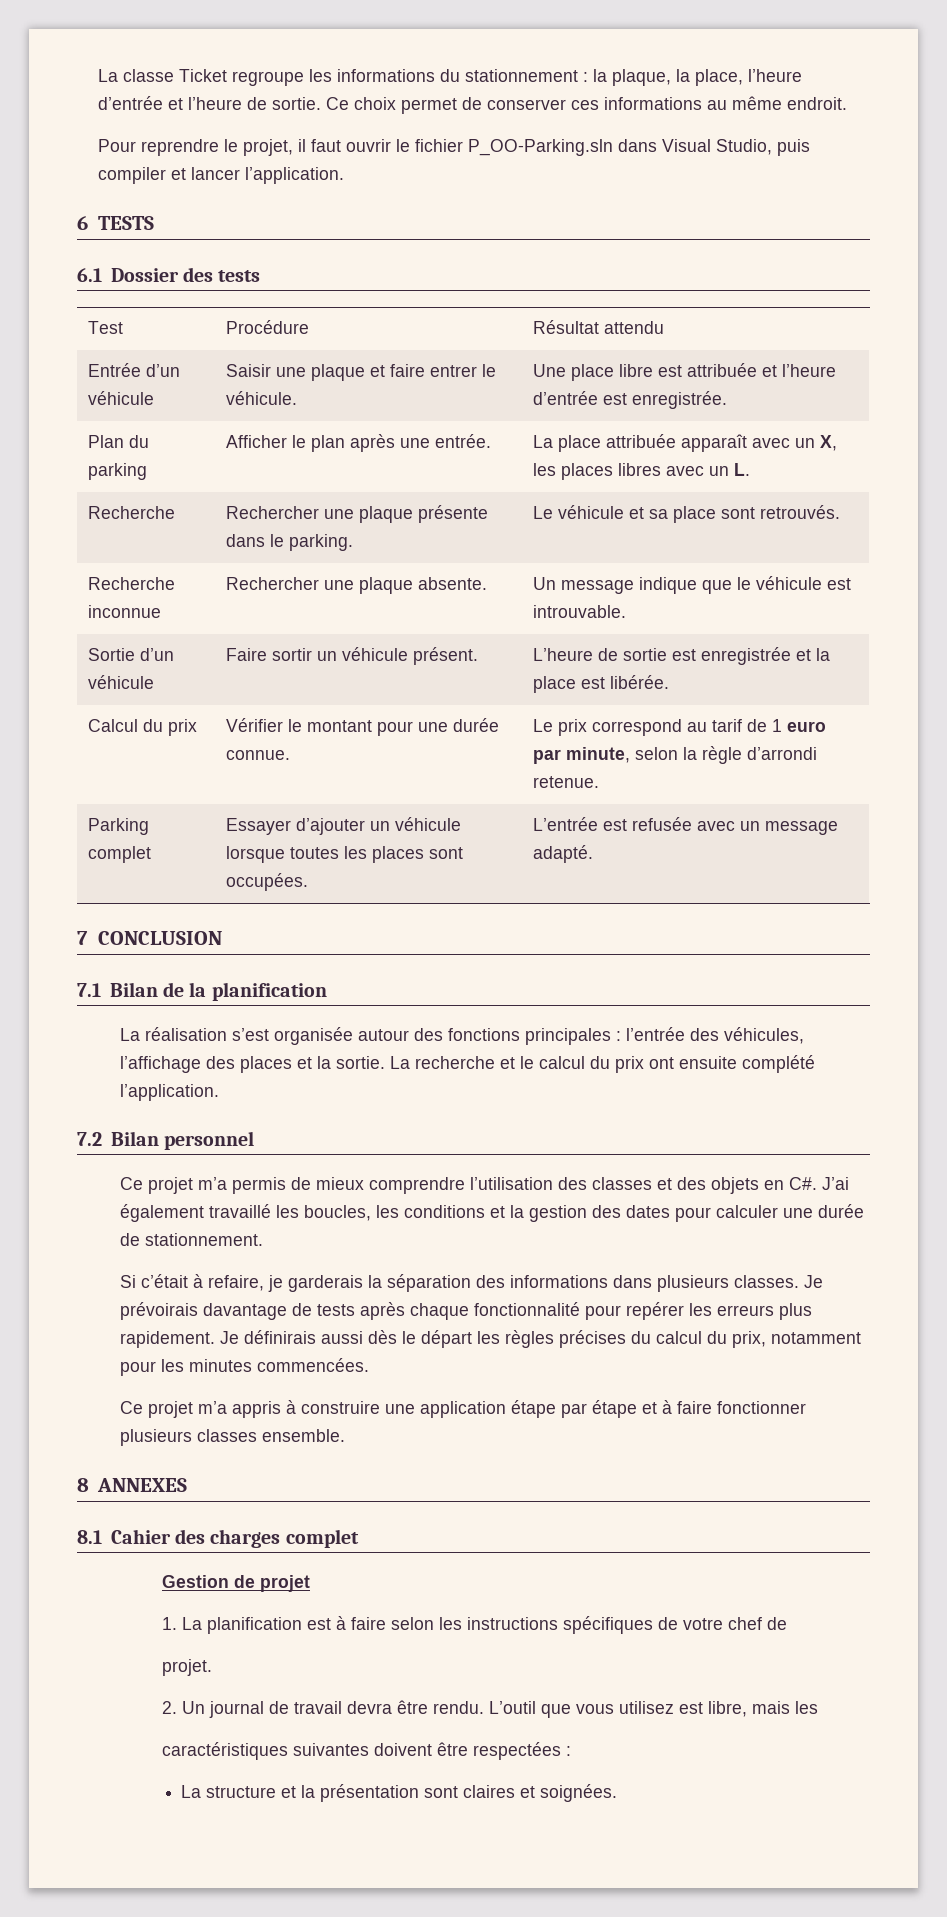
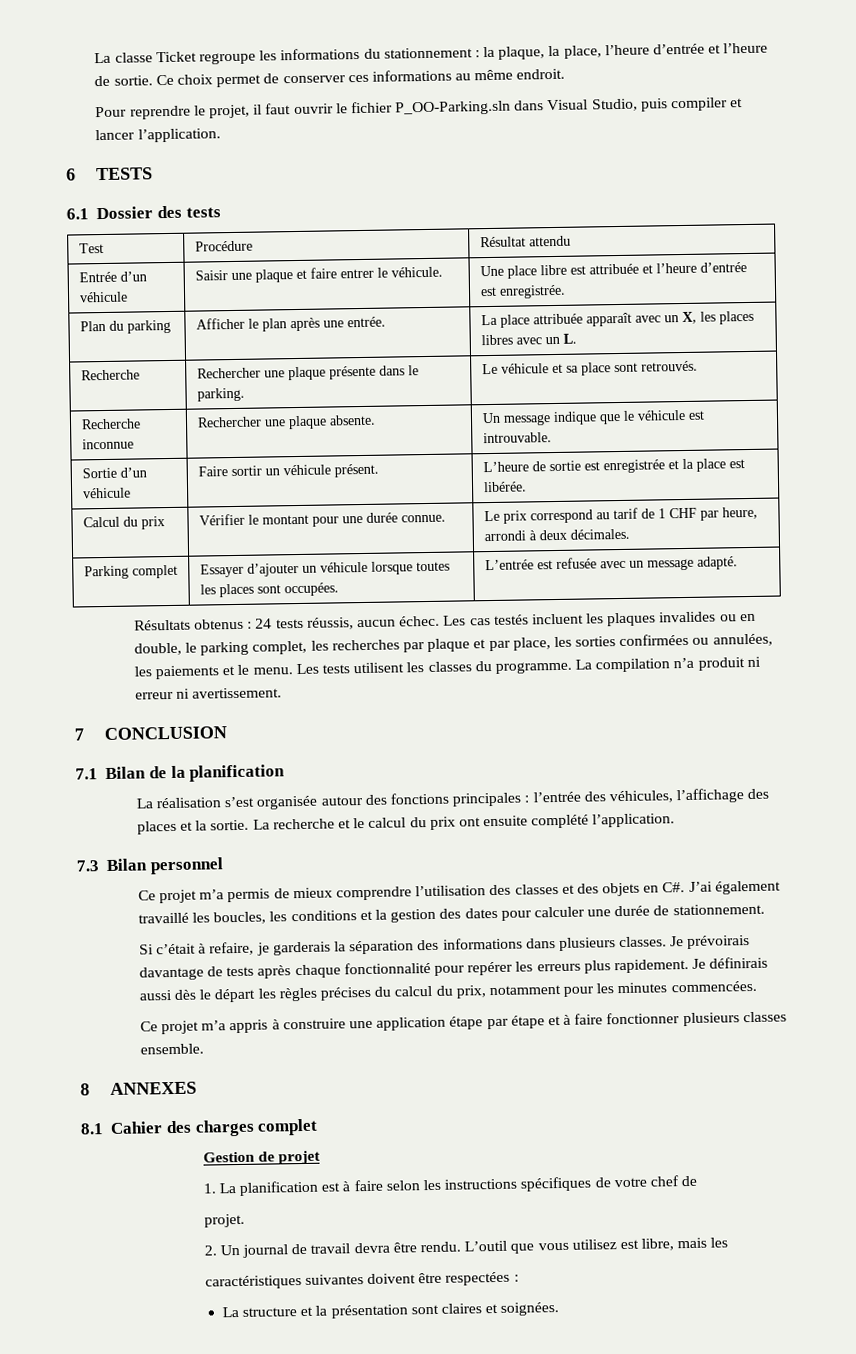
[787,721,827,732] [533,746,818,764] [533,776,600,788] euro par minute, selon la règle d’arrondi retenue. -> [668,506,758,521] [483,528,630,542] CHF par heure, arrondi à deux décimales.
(594, 854) none -> [133,611,756,631] [133,633,773,656] [133,656,761,680] [134,687,283,700] // Résultats obtenus : 24 tests réussis, aucun échec. Les cas testés incluent les plaques invalides ou en double, le parking complet, les recherches par plaque et par place, les sorties confirmées ou annulées, les paiements et le menu. Les tests utilisent les classes du programme. La compilation n’a produit ni erreur ni avertissement.
[77,1132,102,1146] 7.2 -> [76,860,99,872] 7.3

